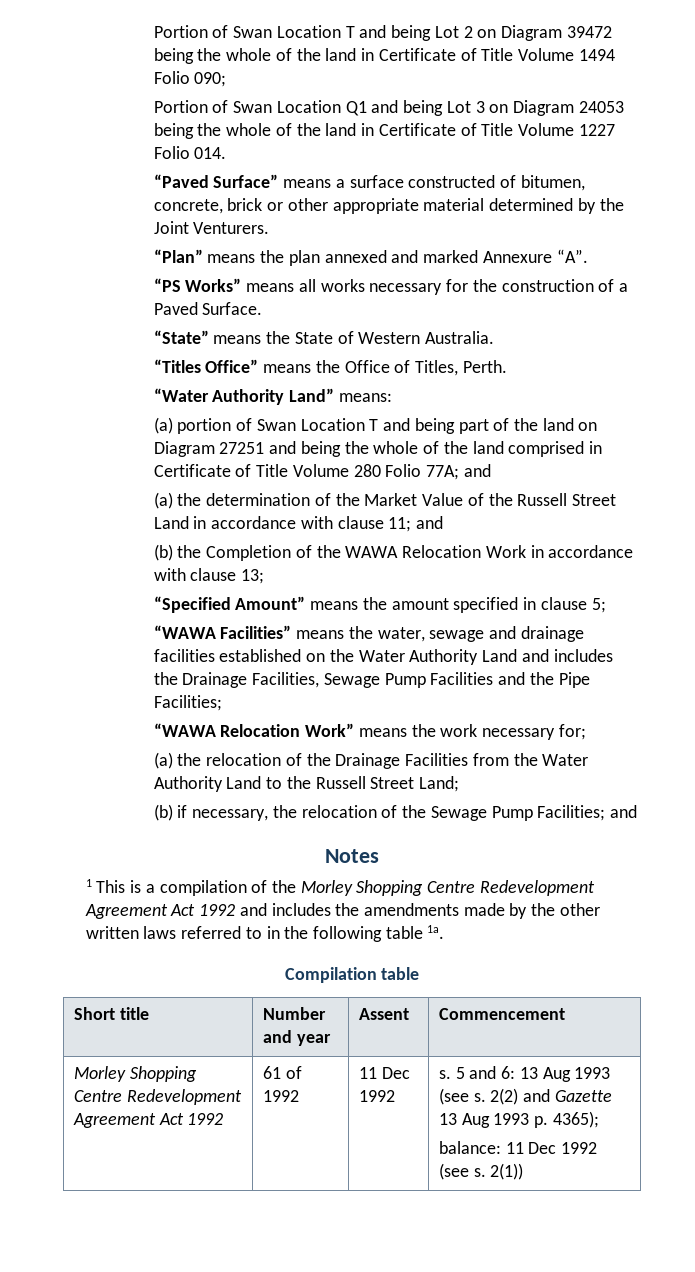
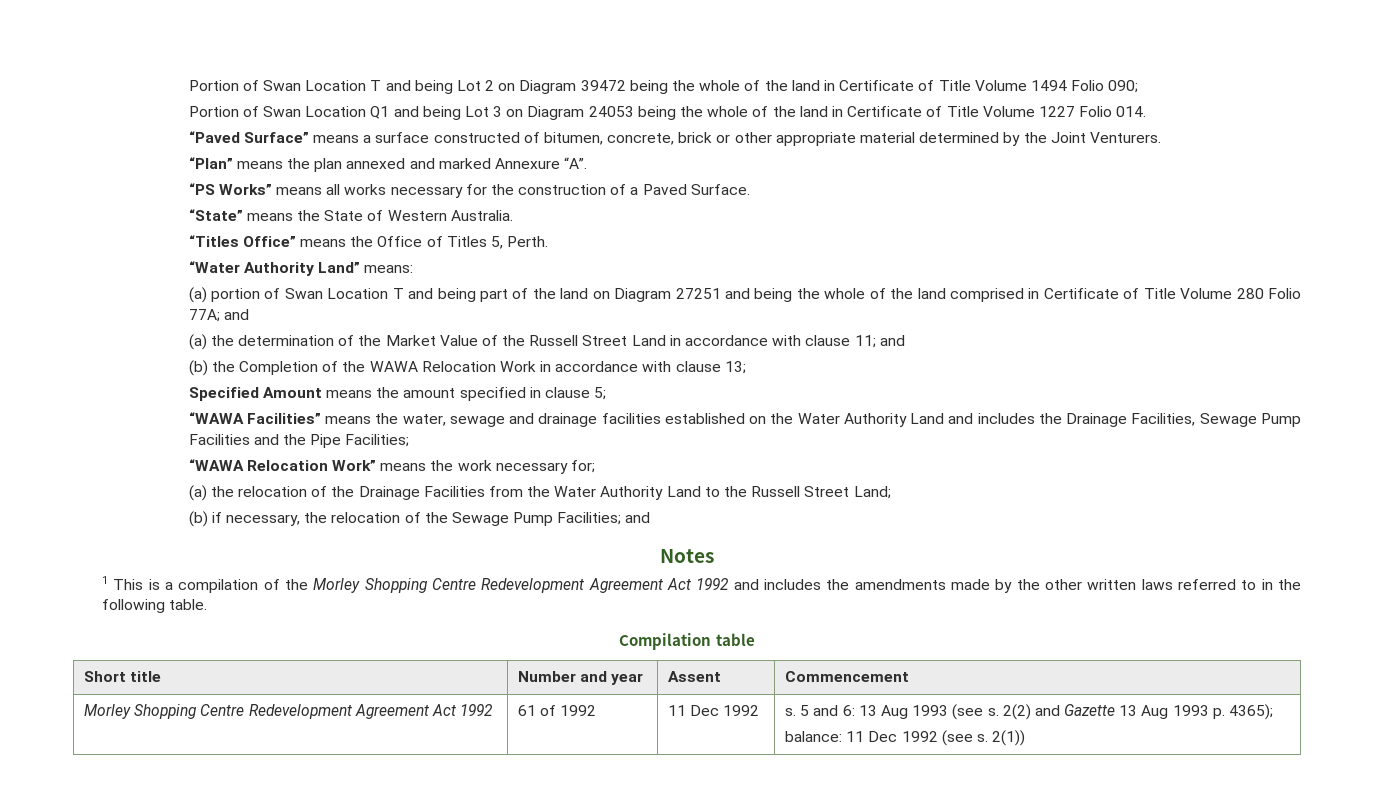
[415,360,459,376] Titles, -> [446,236,503,249] Titles 5,
[153,596,306,613] “Specified Amount” -> [188,387,322,401] Specified Amount
[385,925,445,939] table 1a. -> [169,599,208,610] table.

